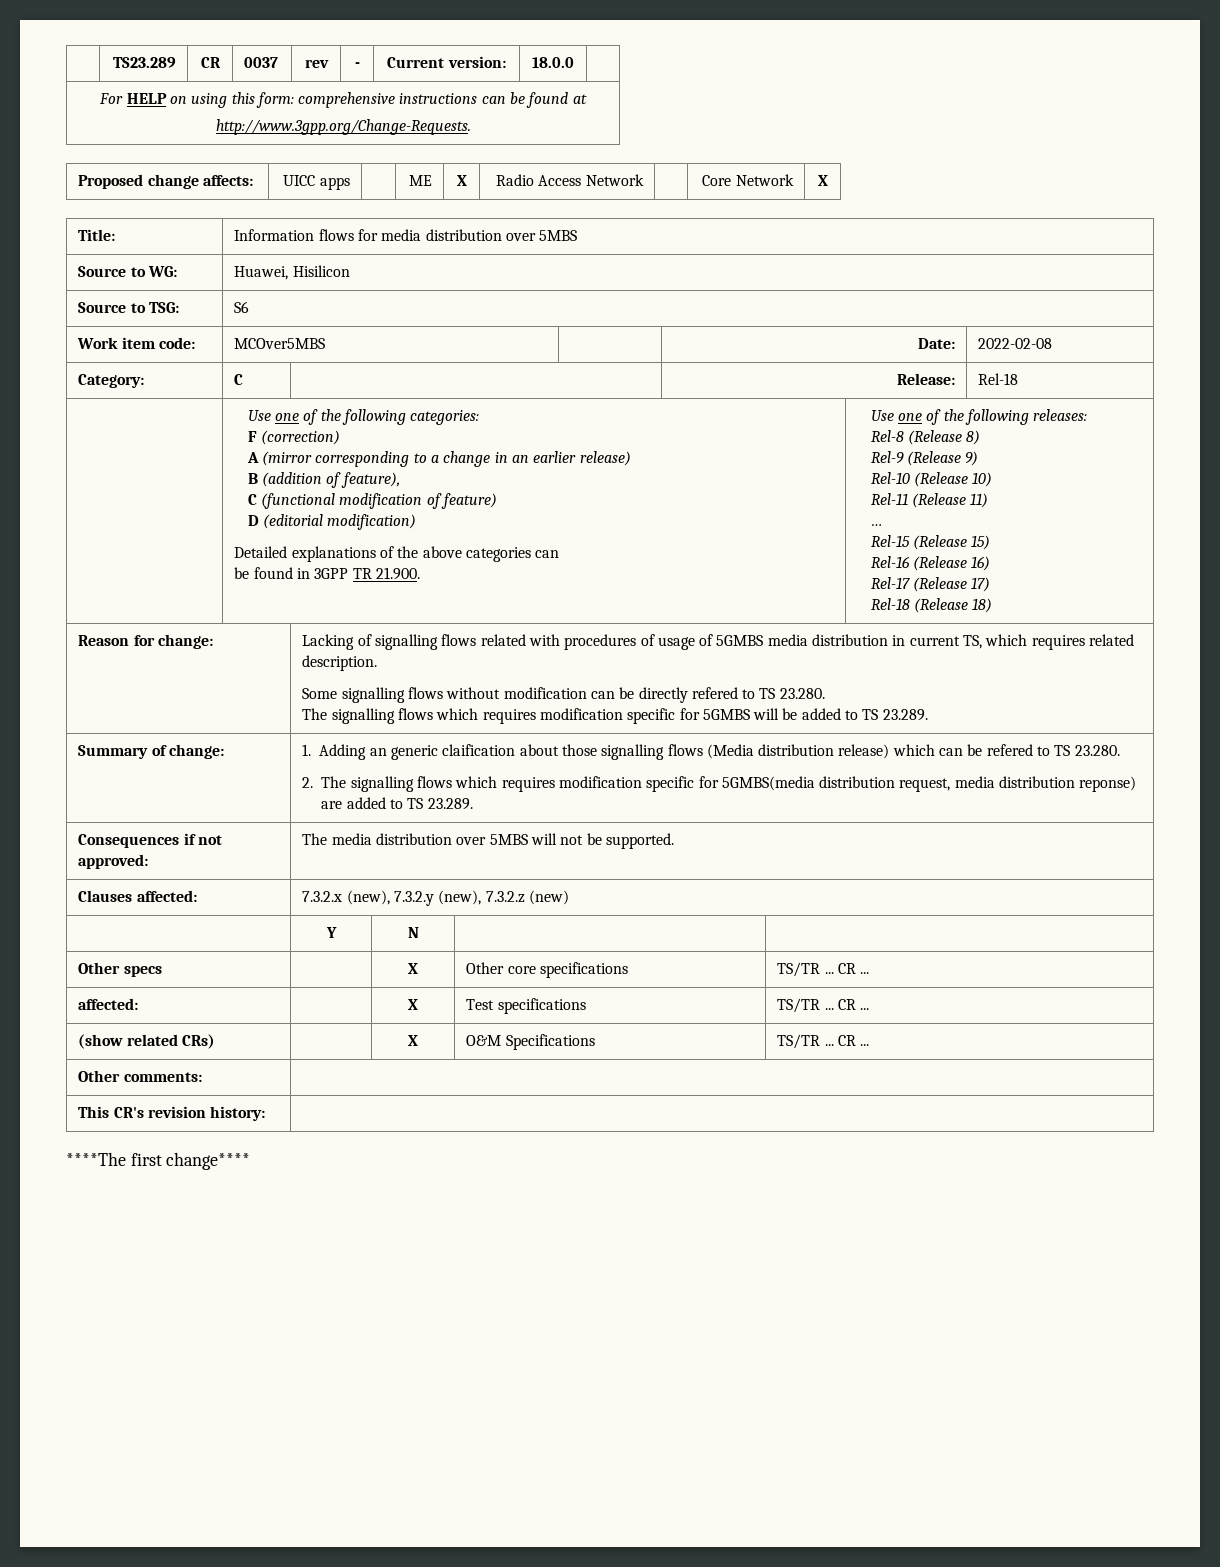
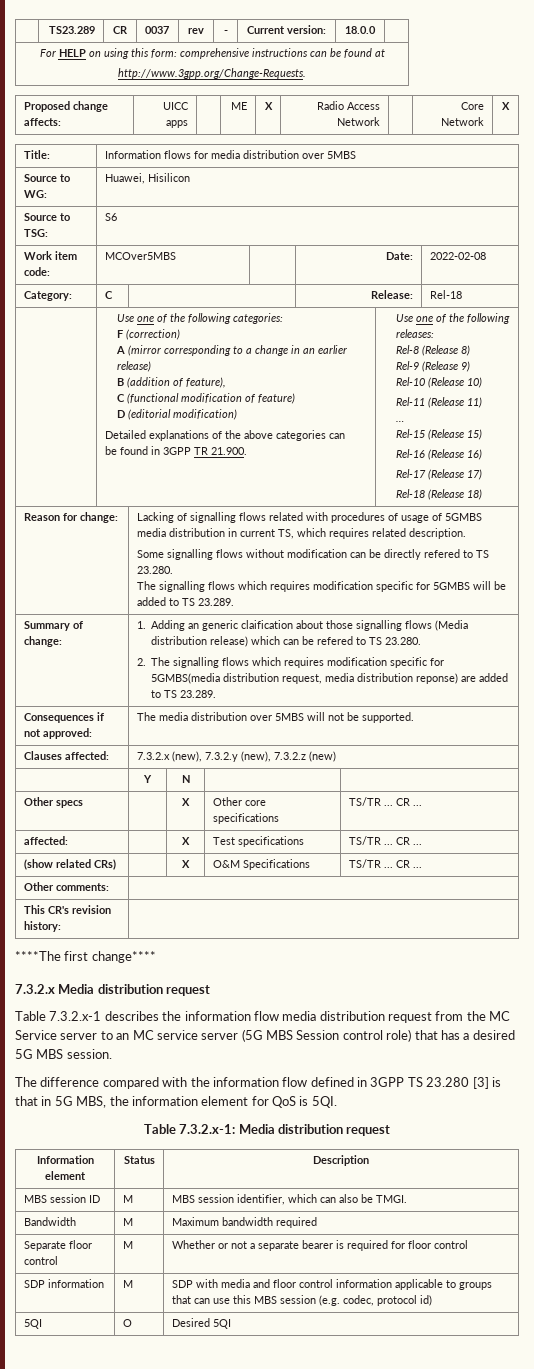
(251, 1161) none -> [15,984,211,996] [15,1011,511,1023] [15,1029,515,1042] [15,1049,112,1059] [15,1077,501,1089] [15,1096,337,1108] [143,1124,391,1136] [36,1155,94,1164] [45,1171,86,1180] [123,1156,155,1164] [313,1155,369,1166] [23,1194,100,1203] [122,1195,133,1203] [171,1194,407,1205] [23,1217,76,1226] [122,1218,133,1226] [171,1217,317,1228] [23,1240,92,1251] [23,1256,58,1265] [122,1241,133,1249] [171,1240,468,1251] [23,1279,104,1288] [122,1280,133,1288] [171,1279,492,1290] [171,1295,432,1306] [23,1319,42,1329] [122,1319,132,1327] [171,1318,231,1329] // 7.3.2.x Media distribution request // Table 7.3.2.x-1 describes the information flow media distribution request from the MC Service server to an MC service server (5G MBS Session control role) that has a desired 5G MBS session. // The difference compared with the information flow defined in 3GPP TS 23.280 [3] is that in 5G MBS, the information element for QoS is 5QI. // Table 7.3.2.x-1: Media distribution request // Information element | Status | Description // MBS session ID | M | MBS session identifier, which can also be TMGI. // Bandwidth | M | Maximum bandwidth required // Separate floor control | M | Whether or not a separate bearer is required for floor control // SDP information | M | SDP with media and floor control information applicable to groups that can use this MBS session (e.g. codec, protocol id) // 5QI | O | Desired 5QI

